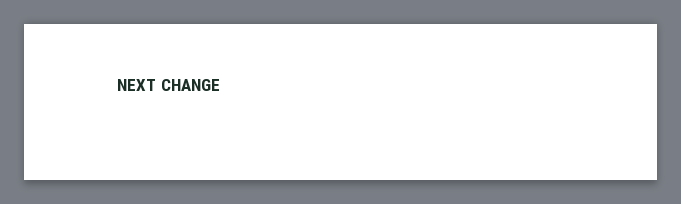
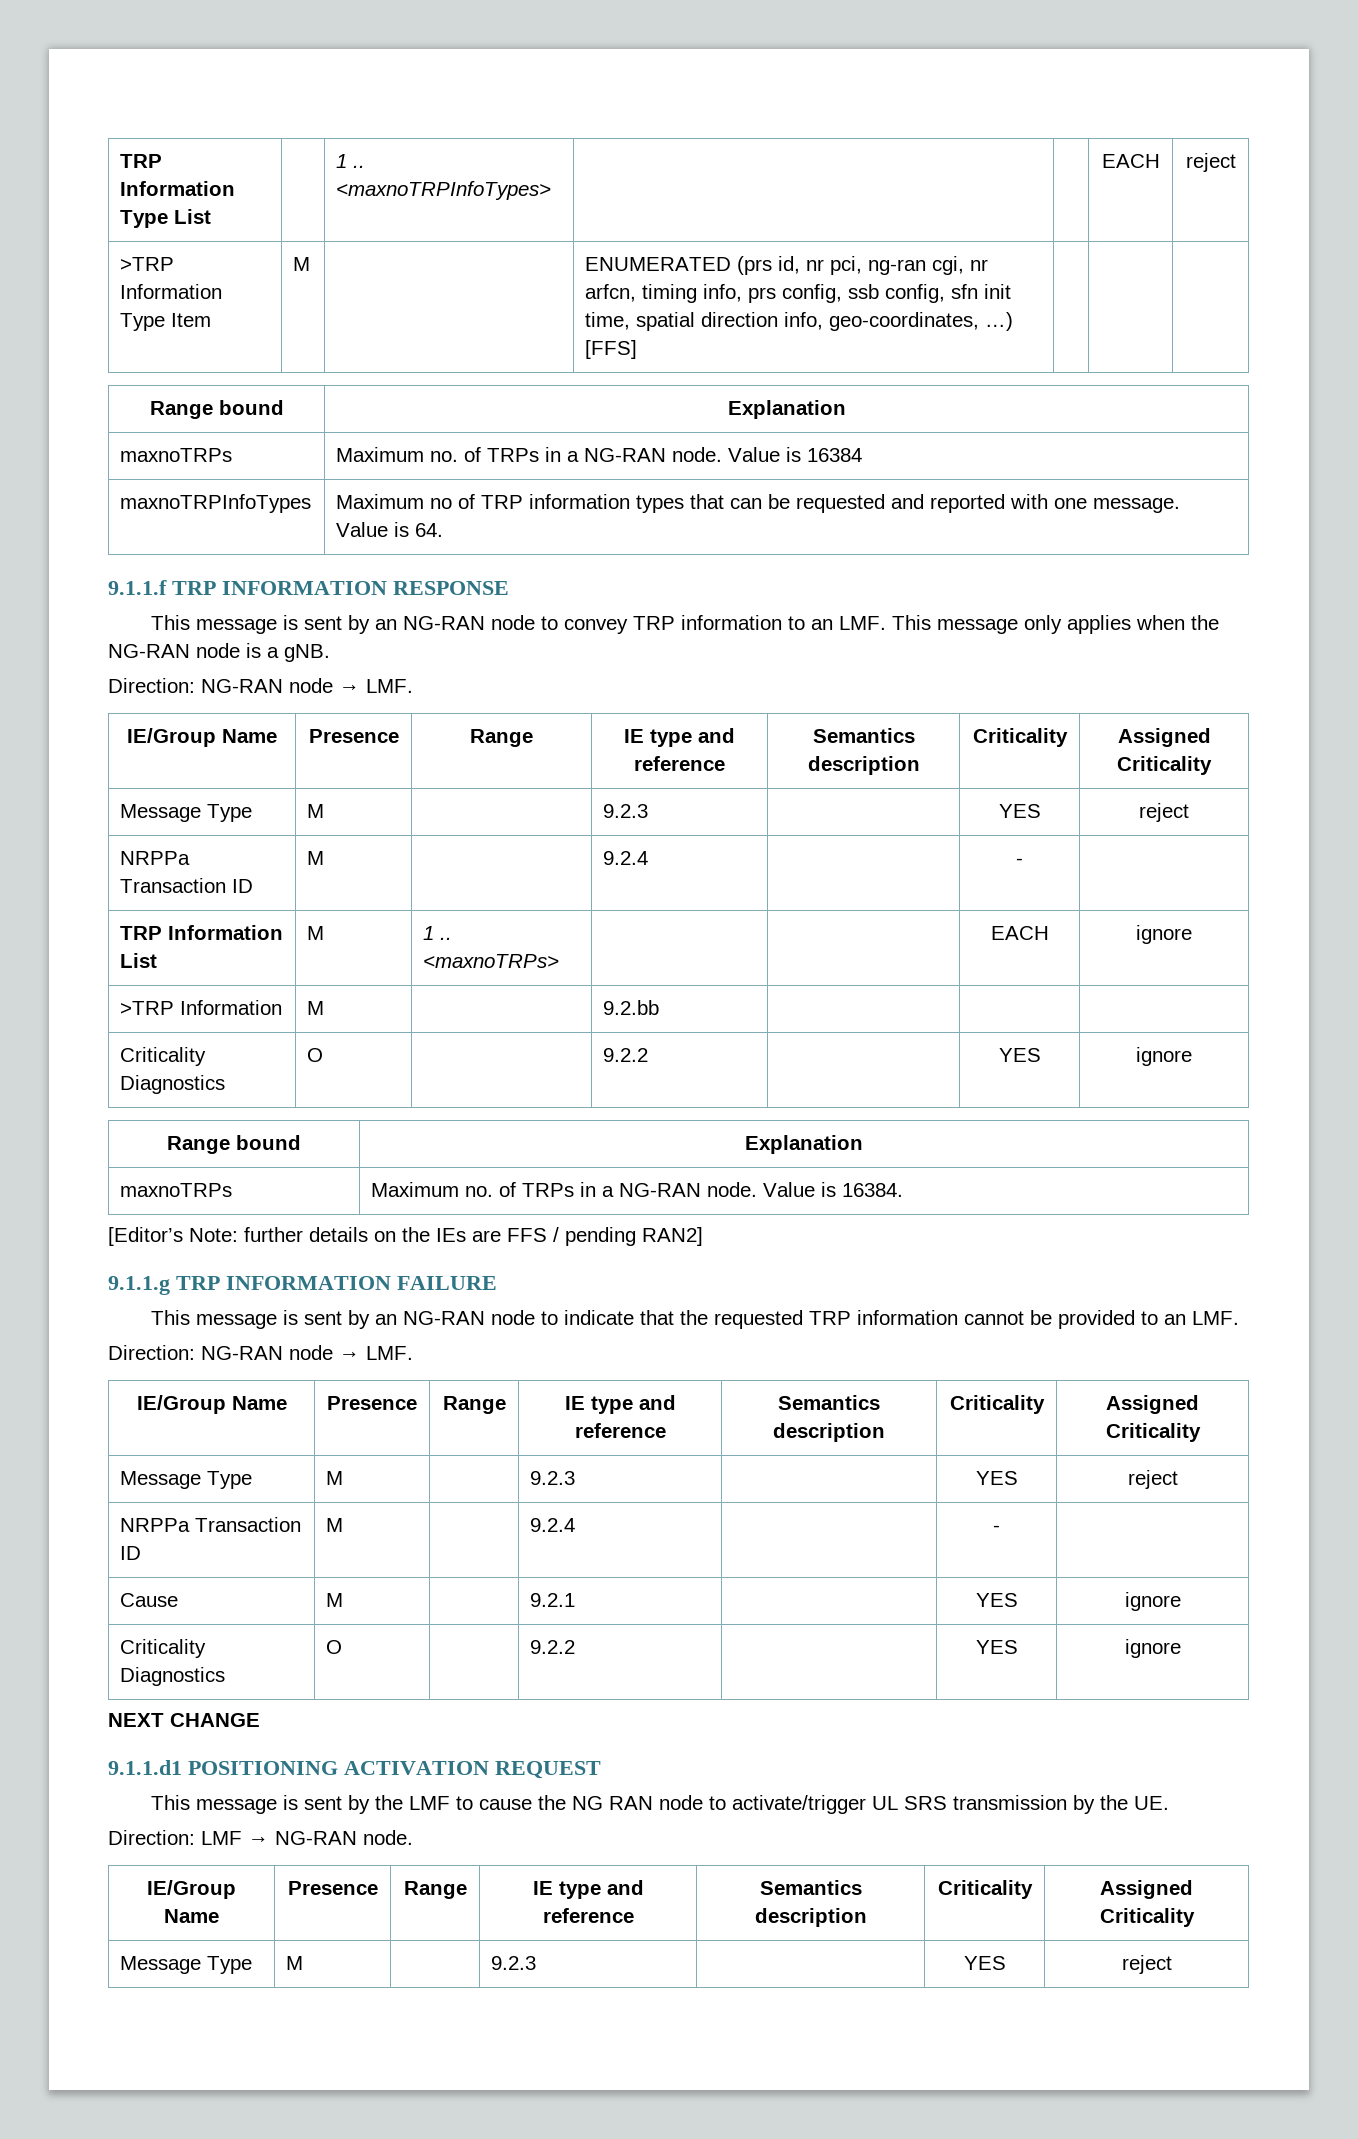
[117,79,220,91] NEXT CHANGE -> [120,154,163,168] [120,181,236,196] [120,209,212,228] [336,154,366,168] [336,181,552,200] [1101,154,1160,168] [1185,153,1236,172] [120,257,175,271] [120,284,223,299] [120,313,212,331] [293,257,311,271] [585,256,989,275] [585,284,1012,303] [585,312,1014,331] [585,340,638,359] [149,400,284,419] [727,400,846,419] [120,448,233,462] [336,447,863,462] [120,494,312,513] [336,494,1181,513] [336,522,444,537] [108,580,509,595] [150,615,1219,634] [108,643,330,662] [108,678,413,693] [127,728,277,747] [308,729,399,743] [470,729,533,747] [624,728,735,747] [633,756,725,771] [812,728,915,743] [807,756,920,775] [972,728,1068,747] [1117,728,1211,747] [1117,756,1212,775] [120,804,253,822] [307,804,325,818] [603,804,649,818] [998,804,1041,818] [1139,803,1189,822] [120,851,191,865] [120,878,254,893] [307,851,325,865] [603,851,649,865] [1016,858,1023,865] [120,925,284,940] [120,953,158,968] [307,926,325,940] [423,926,453,940] [423,954,560,968] [990,926,1049,940] [1136,925,1192,944] [120,1000,283,1015] [307,1001,325,1015] [603,1000,660,1015] [120,1047,207,1066] [120,1075,226,1094] [307,1048,324,1062] [603,1048,649,1062] [998,1048,1041,1062] [1136,1047,1192,1066] [167,1135,301,1154] [744,1135,863,1154] [120,1183,233,1197] [371,1182,904,1197] [108,1227,703,1246] [108,1276,497,1295] [150,1310,1239,1329] [108,1345,413,1360] [136,1395,287,1414] [327,1396,417,1410] [442,1396,506,1414] [564,1395,676,1414] [574,1423,666,1438] [777,1395,880,1410] [772,1423,885,1442] [949,1395,1045,1414] [1106,1395,1199,1414] [1105,1423,1201,1442] [120,1471,253,1489] [326,1471,344,1485] [530,1471,576,1485] [975,1471,1018,1485] [1127,1470,1178,1489] [120,1517,302,1532] [120,1546,142,1560] [326,1518,344,1532] [530,1518,576,1532] [993,1525,1000,1532] [120,1593,179,1607] [326,1593,344,1607] [530,1593,576,1607] [975,1593,1018,1607] [1124,1592,1181,1611] [120,1639,207,1658] [120,1667,226,1686] [326,1640,343,1654] [530,1640,576,1654] [975,1640,1018,1654] [1124,1639,1181,1658] [108,1713,260,1727] [108,1760,601,1779] [150,1795,1169,1814] [108,1830,413,1845] [147,1880,236,1899] [164,1909,219,1923] [287,1881,378,1895] [403,1881,467,1899] [532,1880,644,1899] [542,1908,634,1923] [759,1880,862,1895] [754,1908,867,1927] [937,1880,1033,1899] [1100,1880,1193,1899] [1099,1908,1195,1927] [120,1956,253,1974] [286,1956,304,1970] [491,1956,537,1970] [963,1956,1006,1970] [1121,1955,1172,1974] TRP Information Type List | | 1 .. <maxnoTRPInfoTypes> | | | EACH | reject // >TRP Information Type Item | M | | ENUMERATED (prs id, nr pci, ng-ran cgi, nr arfcn, timing info, prs config, ssb config, sfn init time, spatial direction info, geo-coordinates, …) [FFS] | | | // Range bound | Explanation // maxnoTRPs | Maximum no. of TRPs in a NG-RAN node. Value is 16384 // maxnoTRPInfoTypes | Maximum no of TRP information types that can be requested and reported with one message. Value is 64. // 9.1.1.f TRP INFORMATION RESPONSE // This message is sent by an NG-RAN node to convey TRP information to an LMF. This message only applies when the NG-RAN node is a gNB. // Direction: NG-RAN node → LMF. // IE/Group Name | Presence | Range | IE type and reference | Semantics description | Criticality | Assigned Criticality // Message Type | M | | 9.2.3 | | YES | reject // NRPPa Transaction ID | M | | 9.2.4 | | - | // TRP Information List | M | 1 .. <maxnoTRPs> | | | EACH | ignore // >TRP Information | M | | 9.2.bb | | | // Criticality Diagnostics | O | | 9.2.2 | | YES | ignore // Range bound | Explanation // maxnoTRPs | Maximum no. of TRPs in a NG-RAN node. Value is 16384. // [Editor’s Note: further details on the IEs are FFS / pending RAN2] // 9.1.1.g TRP INFORMATION FAILURE // This message is sent by an NG-RAN node to indicate that the requested TRP information cannot be provided to an LMF. // Direction: NG-RAN node → LMF. // IE/Group Name | Presence | Range | IE type and reference | Semantics description | Criticality | Assigned Criticality // Message Type | M | | 9.2.3 | | YES | reject // NRPPa Transaction ID | M | | 9.2.4 | | - | // Cause | M | | 9.2.1 | | YES | ignore // Criticality Diagnostics | O | | 9.2.2 | | YES | ignore // NEXT CHANGE // 9.1.1.d1 POSITIONING ACTIVATION REQUEST // This message is sent by the LMF to cause the NG RAN node to activate/trigger UL SRS transmission by the UE. // Direction: LMF → NG-RAN node. // IE/Group Name | Presence | Range | IE type and reference | Semantics description | Criticality | Assigned Criticality // Message Type | M | | 9.2.3 | | YES | reject

